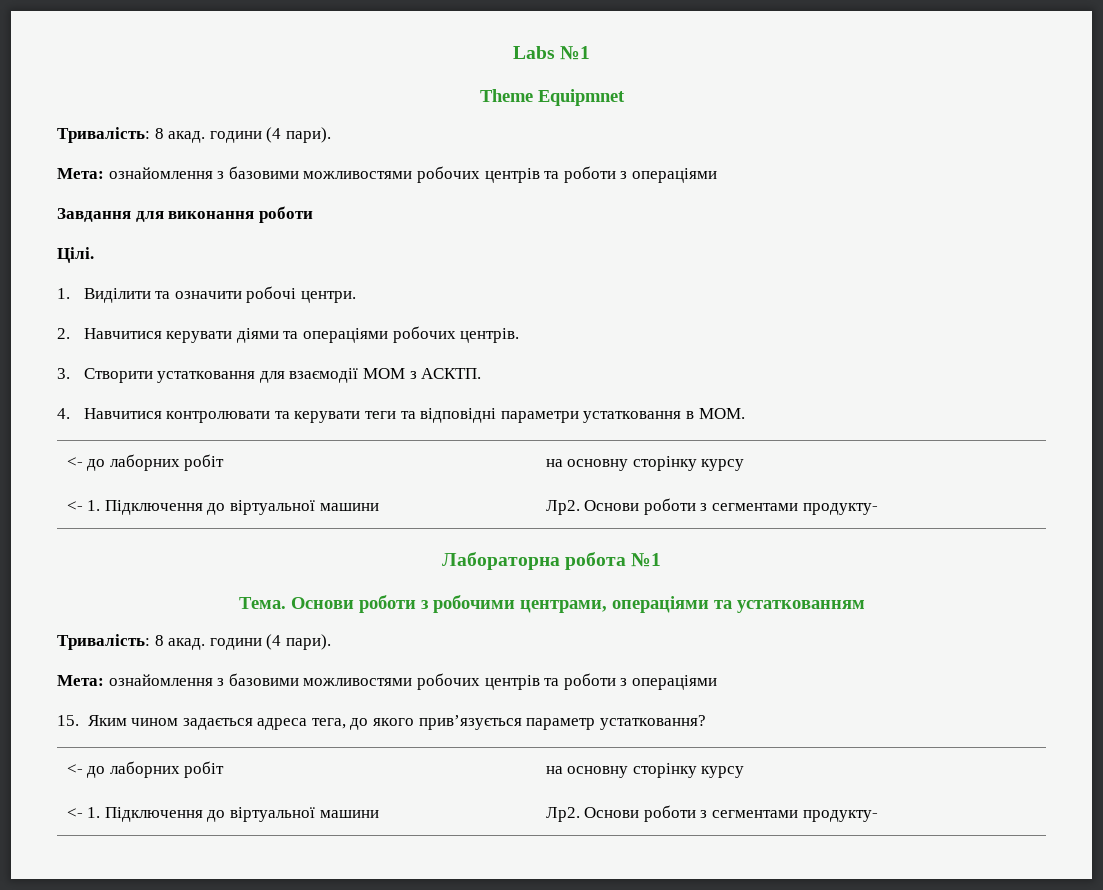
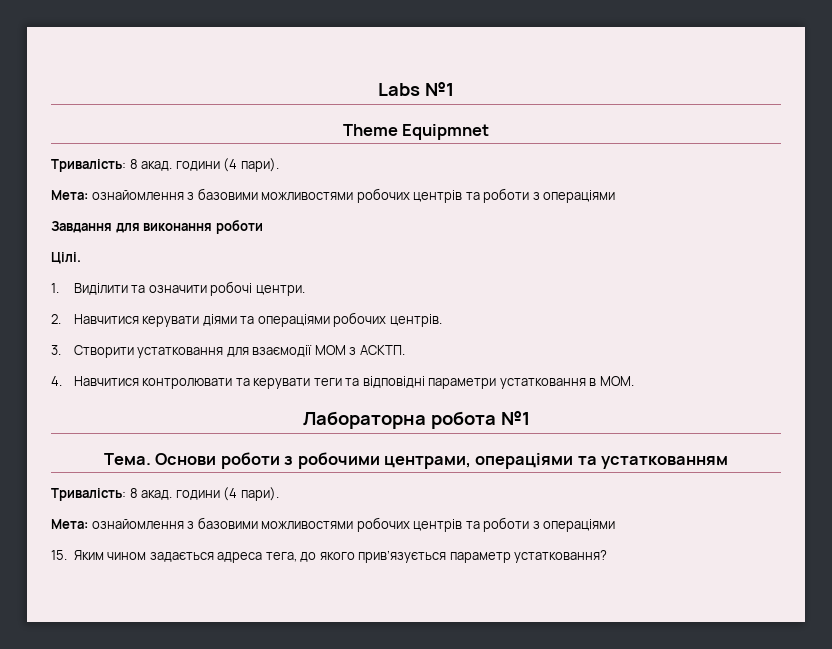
[66,454,225,471] [545,456,745,471] [66,500,379,515] [545,498,878,515] // <- до лаборних робіт | на основну сторінку курсу // <- 1. Підключення до віртуальної машини | Лр2. Основи роботи з сегментами продукту- -> (634, 381) none
[66,761,225,778] [545,763,745,778] [66,807,379,822] [545,805,878,822] // <- до лаборних робіт | на основну сторінку курсу // <- 1. Підключення до віртуальної машини | Лр2. Основи роботи з сегментами продукту- -> (608, 556) none

